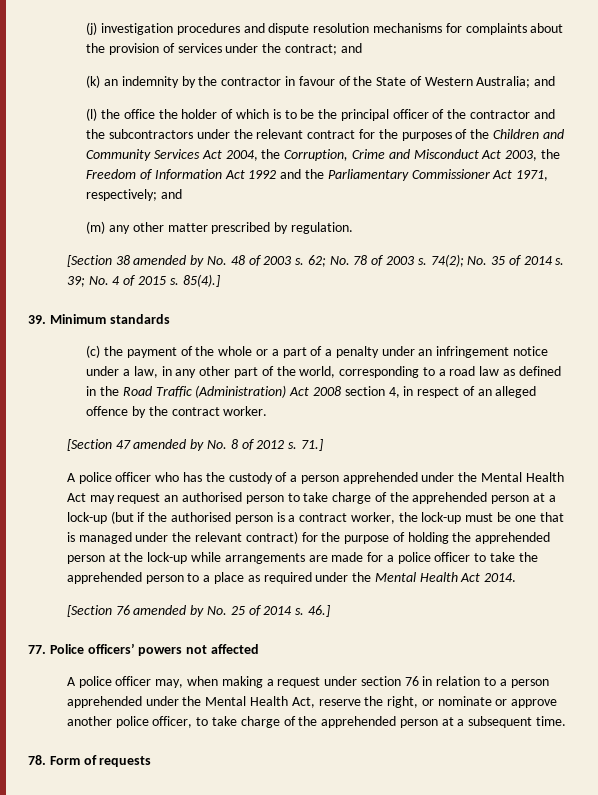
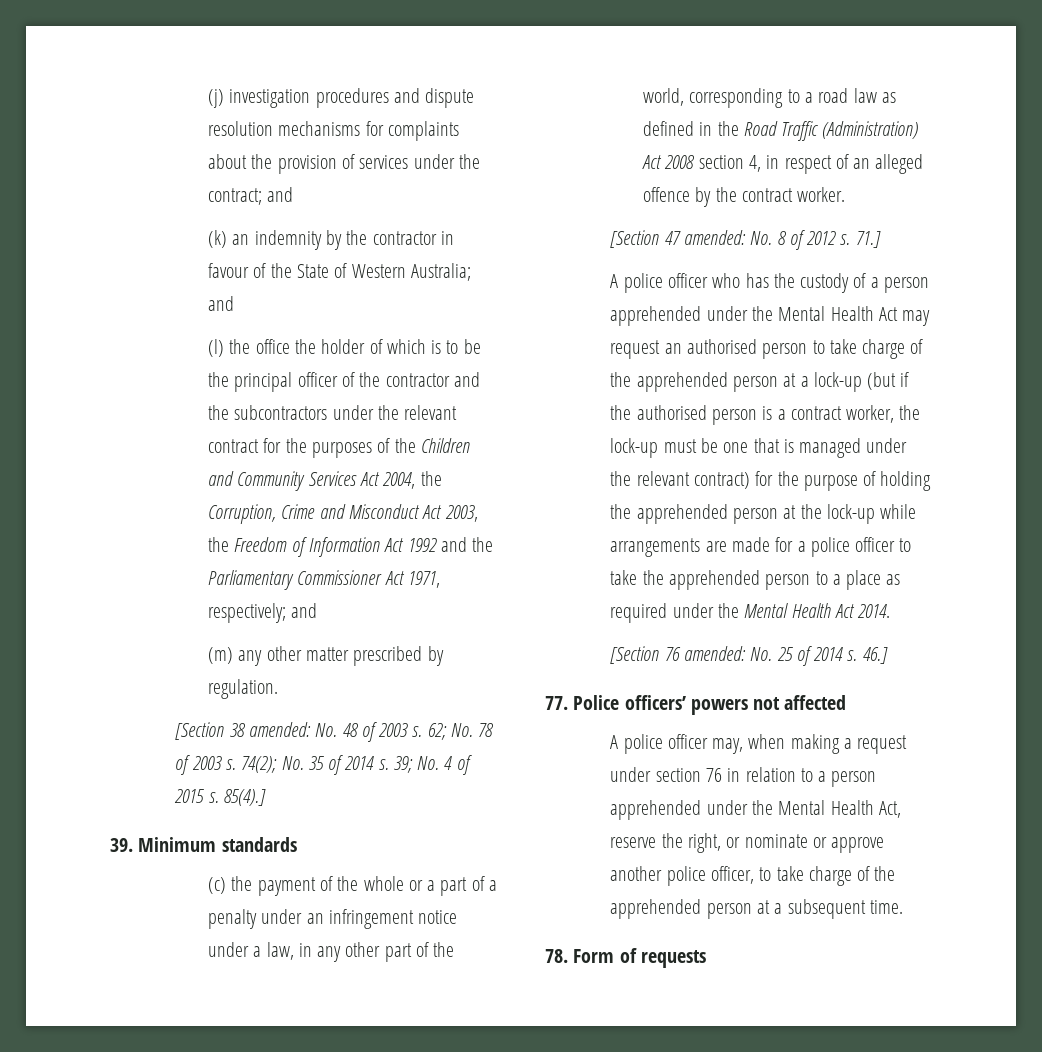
[133,255,205,267] amended by -> [248,722,311,737] amended:
[133,439,205,451] amended by -> [683,230,746,245] amended:
[133,605,205,617] amended by -> [683,646,746,661] amended:

